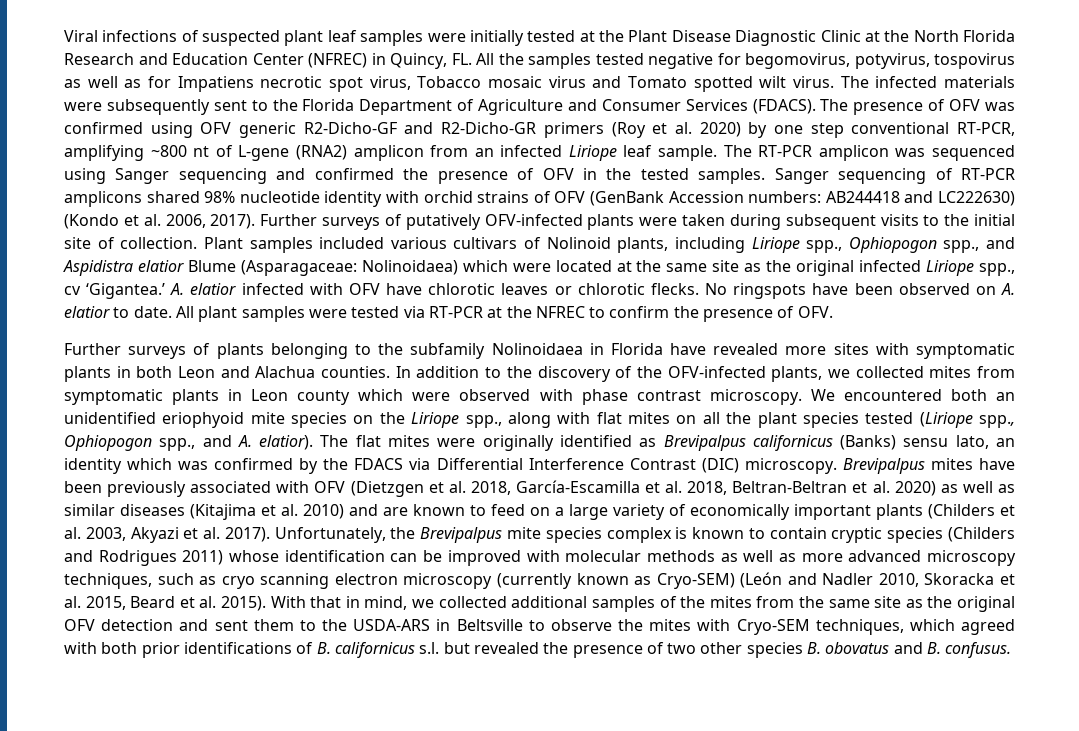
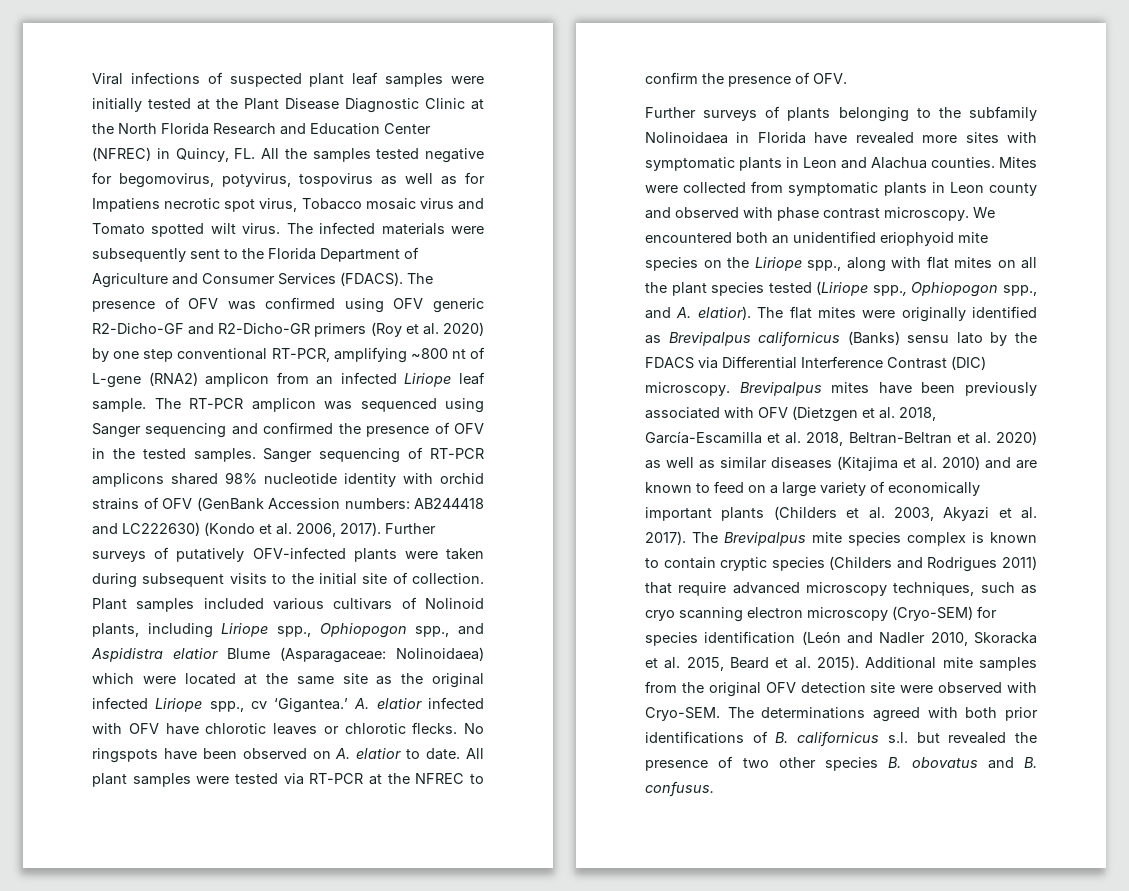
[136,366,173,378] both -> (799, 162) none
[395,366,972,382] In addition to the discovery of the OFV-infected plants, we collected mites -> [999,157,1037,168] [645,182,747,193] Mites were collected
[358,389,451,401] which were -> [645,207,671,219] and
[955,435,1015,449] [64,458,294,474] lato, an identity which was confirmed -> [956,332,983,344] lato
[274,527,416,543] Unfortunately, the -> [692,532,718,543] The
[229,550,843,566] whose identification can be improved with molecular methods as well as more -> [645,582,727,596] that require
[496,573,735,589] (currently known as Cryo-SEM) -> [892,606,997,621] [645,631,796,646] (Cryo-SEM) for species identification
[270,596,1015,612] [64,619,955,635] With that in mind, we collected additional samples of the mites from the same site as the original OFV detection and sent them to the USDA-ARS in Beltsville to observe the mites with Cryo-SEM techniques, which -> [865,657,1037,671] [645,681,1037,697] [645,707,866,721] Additional mite samples from the original OFV detection site were observed with Cryo-SEM. The determinations

